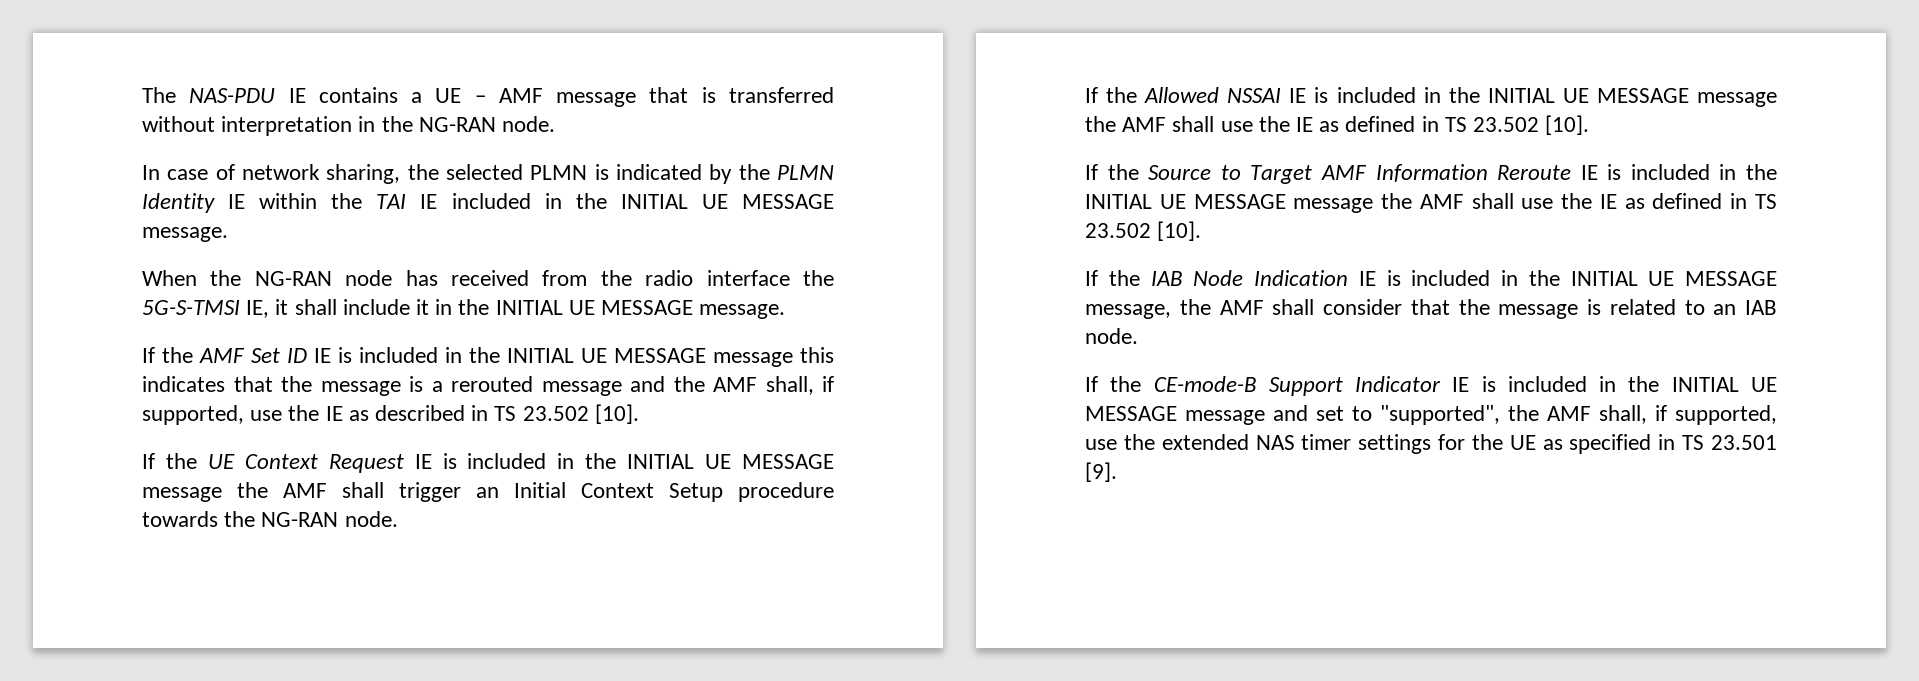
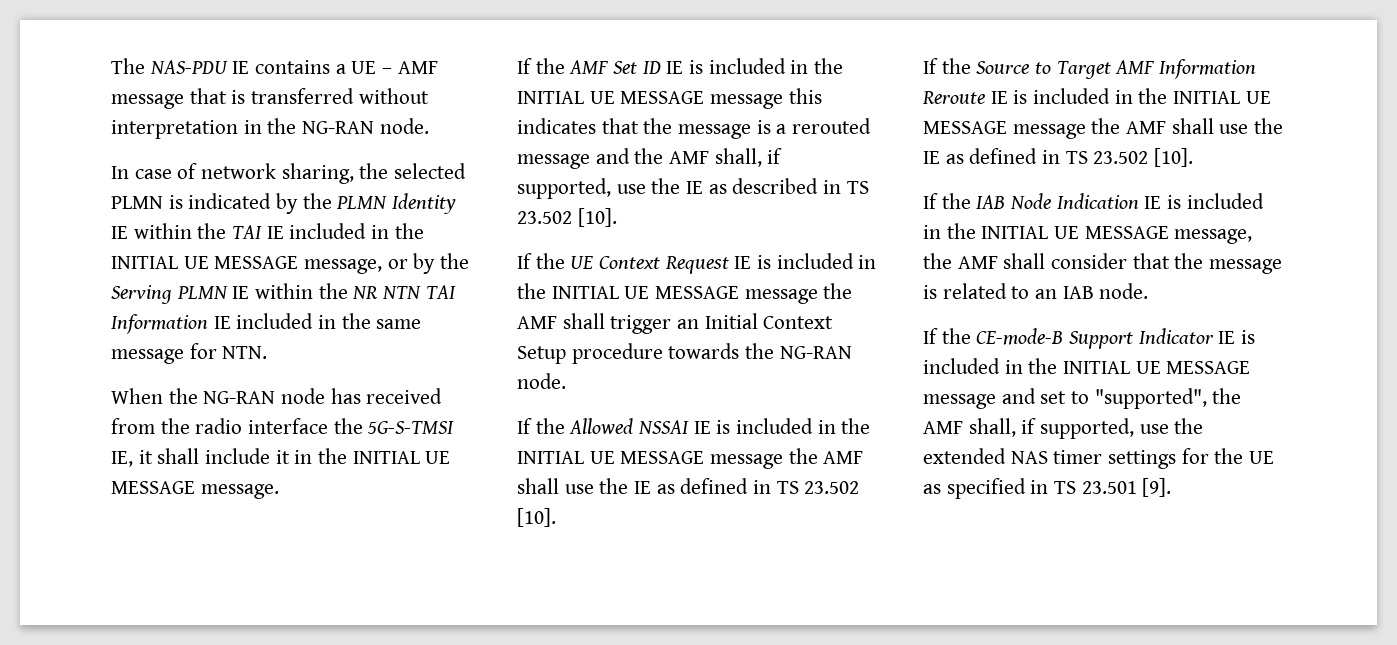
[142,227,228,242] message. -> [304,253,470,274] [111,283,456,304] [111,313,422,334] [111,343,268,364] message, or by the Serving PLMN IE within the NR NTN TAI Information IE included in the same message for NTN.

